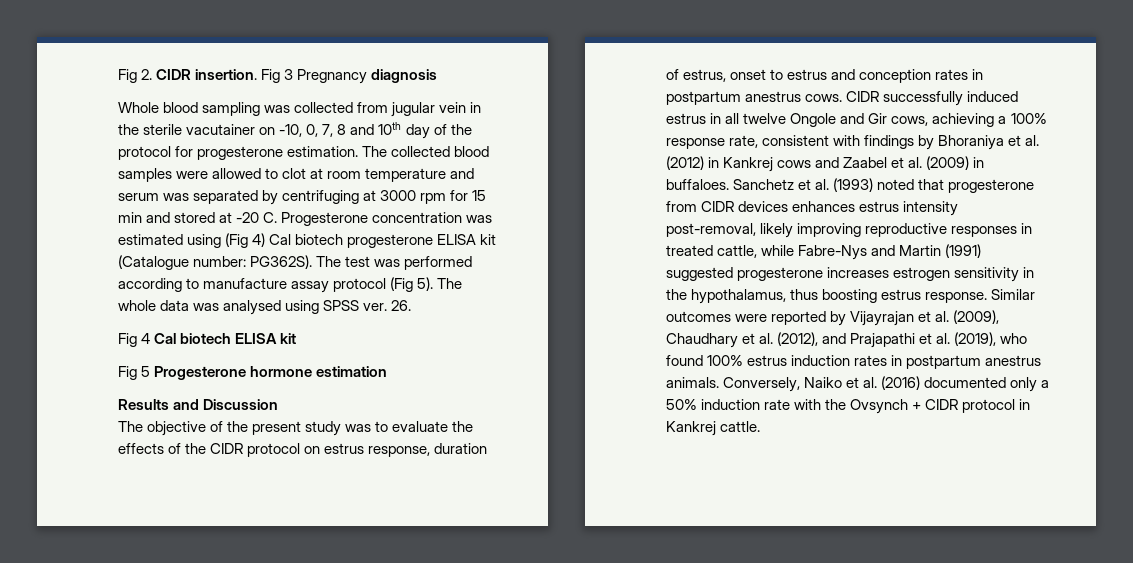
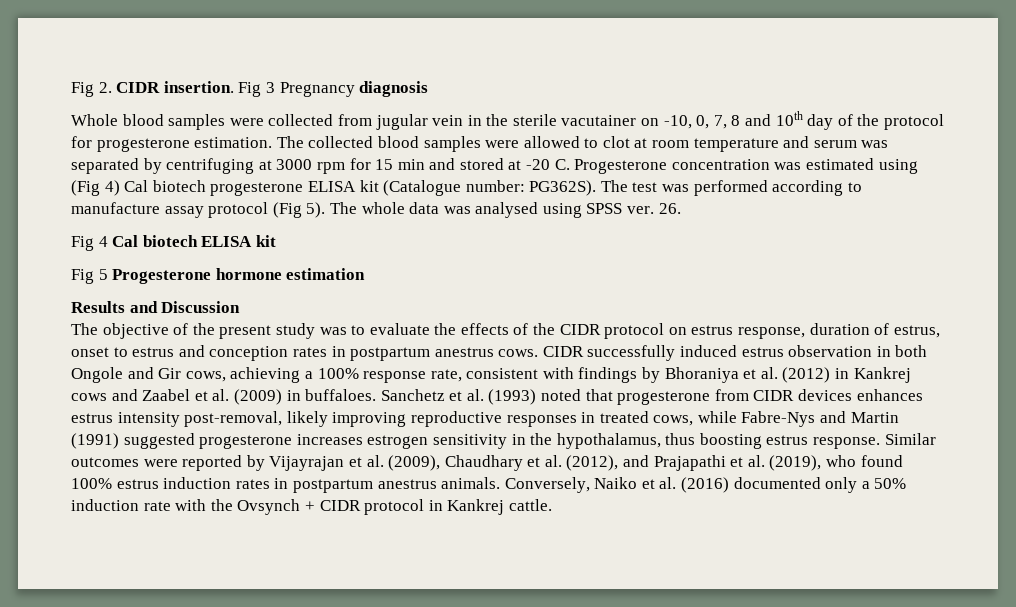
[202,102,291,116] sampling was -> [168,114,264,130] samples were
[710,113,787,124] in all twelve -> [788,345,928,357] observation in both
[717,245,758,258] cattle, -> [653,415,694,426] cows,

